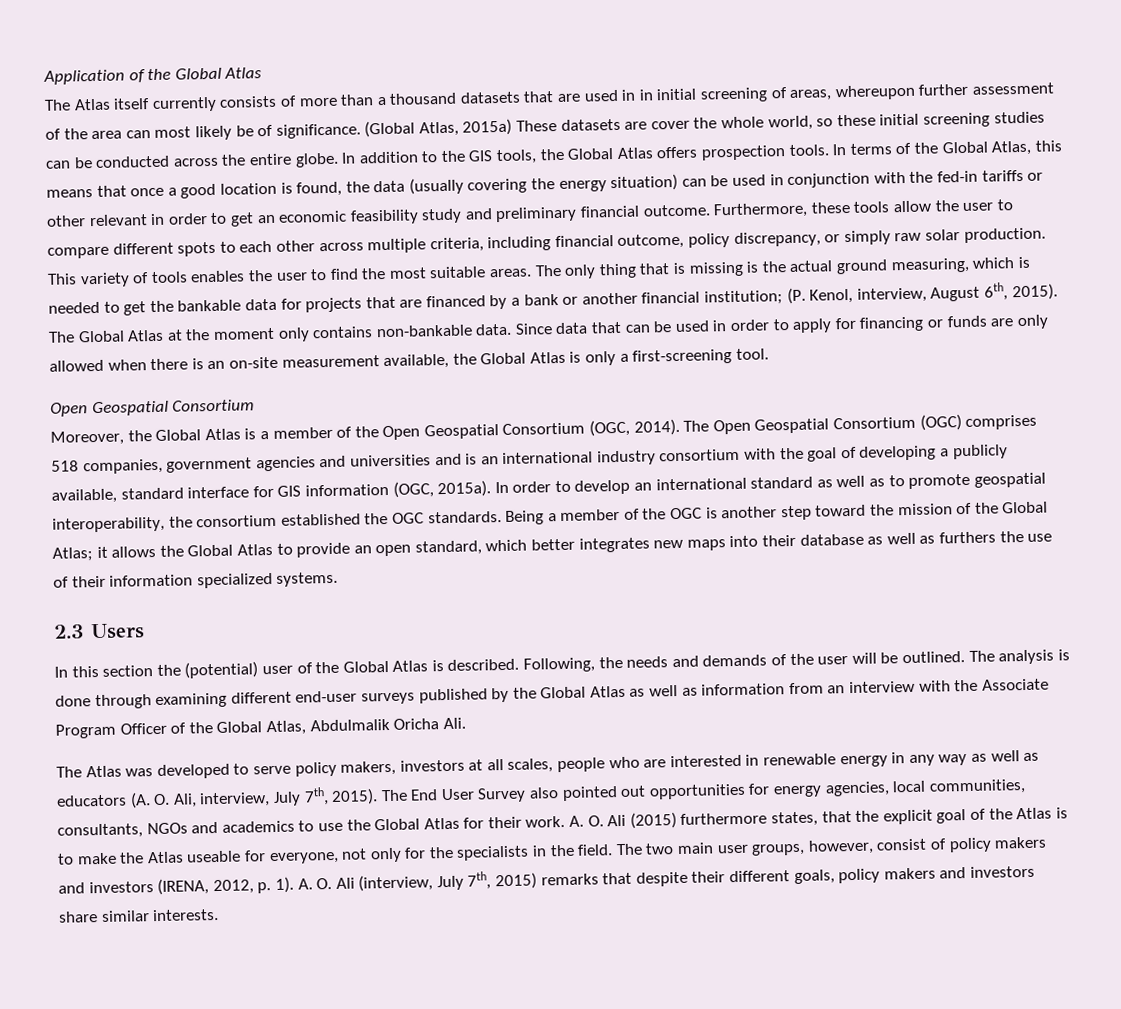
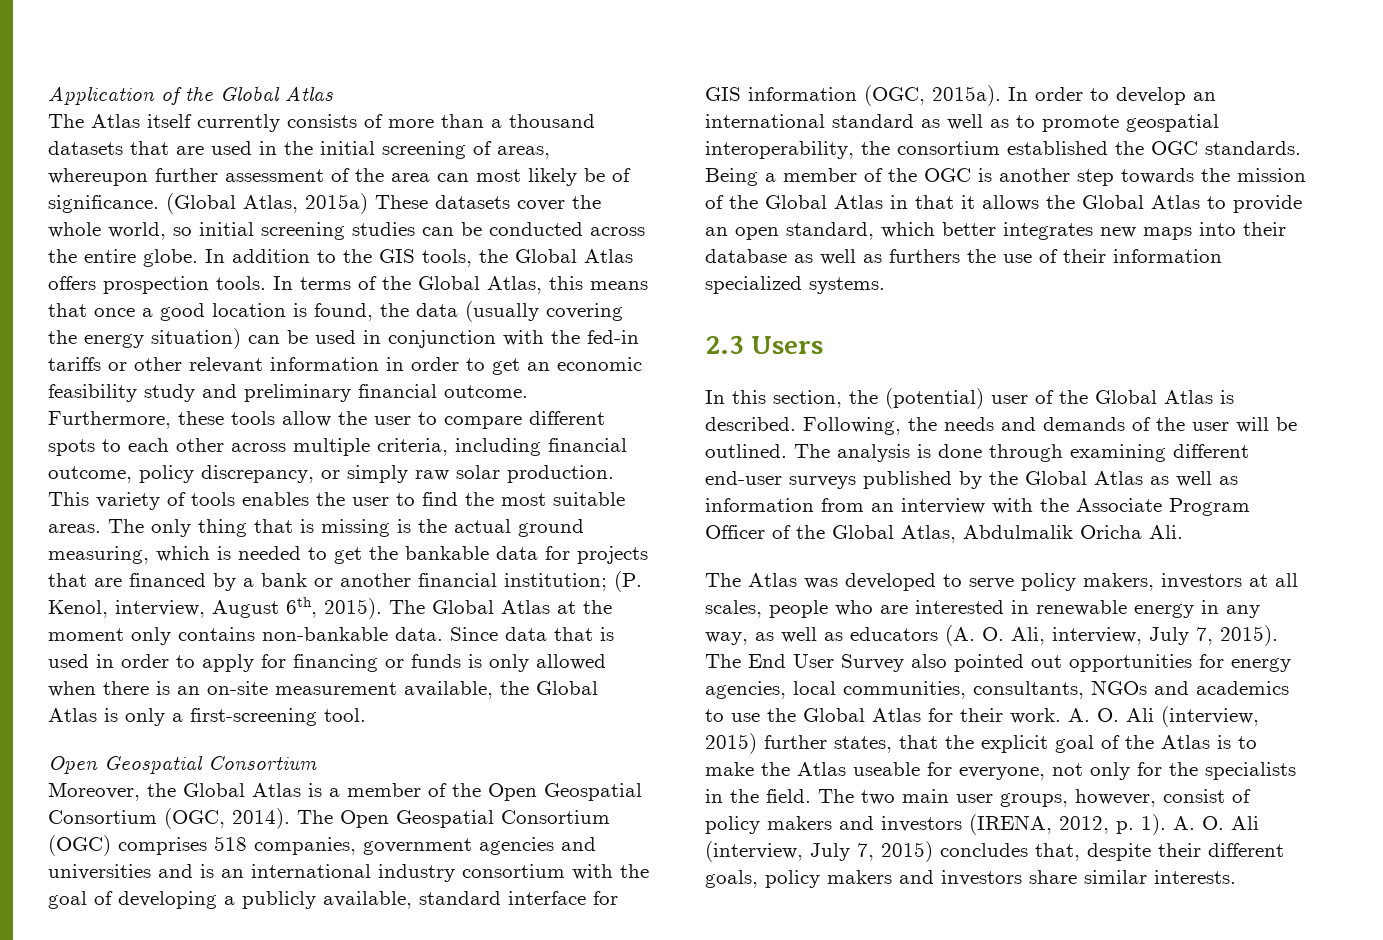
[638,89,654,101] in -> [284,141,313,155] the
[624,121,648,130] are -> (510, 202) none
[836,114,876,127] these -> (192, 231) none
(148, 220) none -> [270,357,379,371] information
[624,321,673,333] can be -> [600,627,614,641] is
[990,318,1014,327] are -> [468,654,482,668] is
[815,504,867,517] toward -> [1121,168,1194,184] towards
[52,547,93,562] Atlas; -> [834,195,954,209] Atlas in that
[102,665,154,677] section -> [773,390,842,408] section,
[938,754,968,766] way -> [705,632,748,645] way,
[303,787,329,806] 7th, -> [1196,627,1213,645] 7,
[629,812,768,829] (2015) furthermore -> [1161,706,1259,727] [705,733,827,754] (interview, 2015) further
[467,871,633,890] 7th, 2015) remarks that -> [857,841,1080,862] 7, 2015) concludes that,

